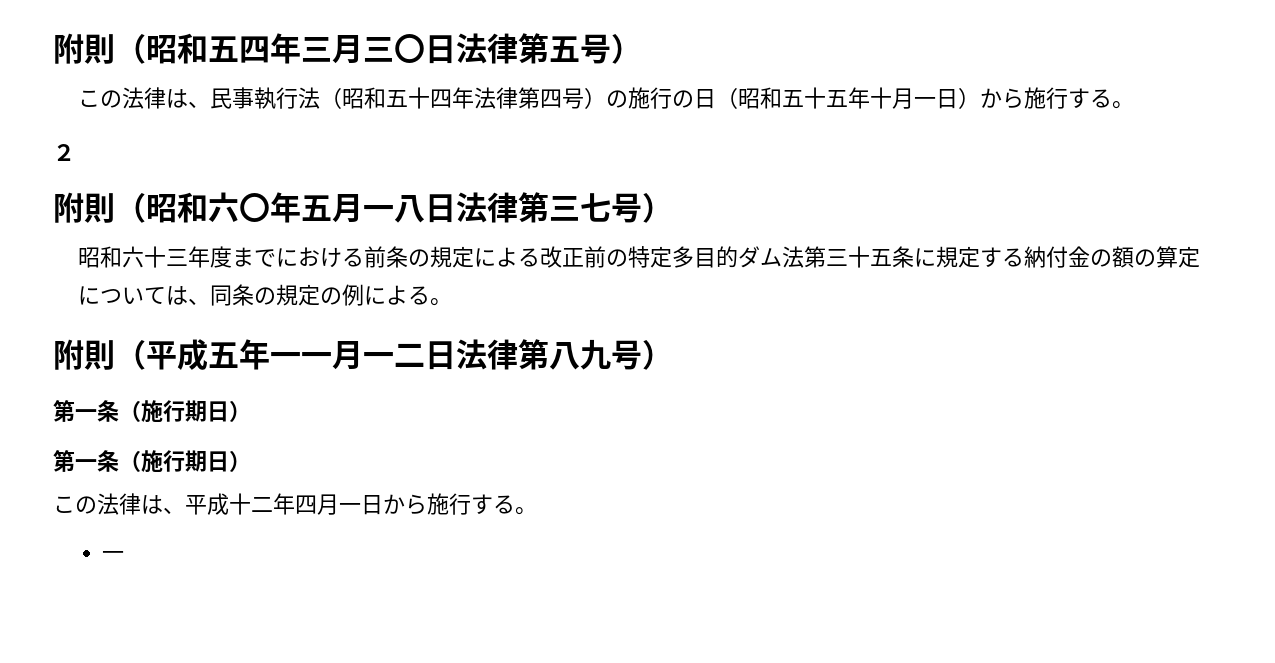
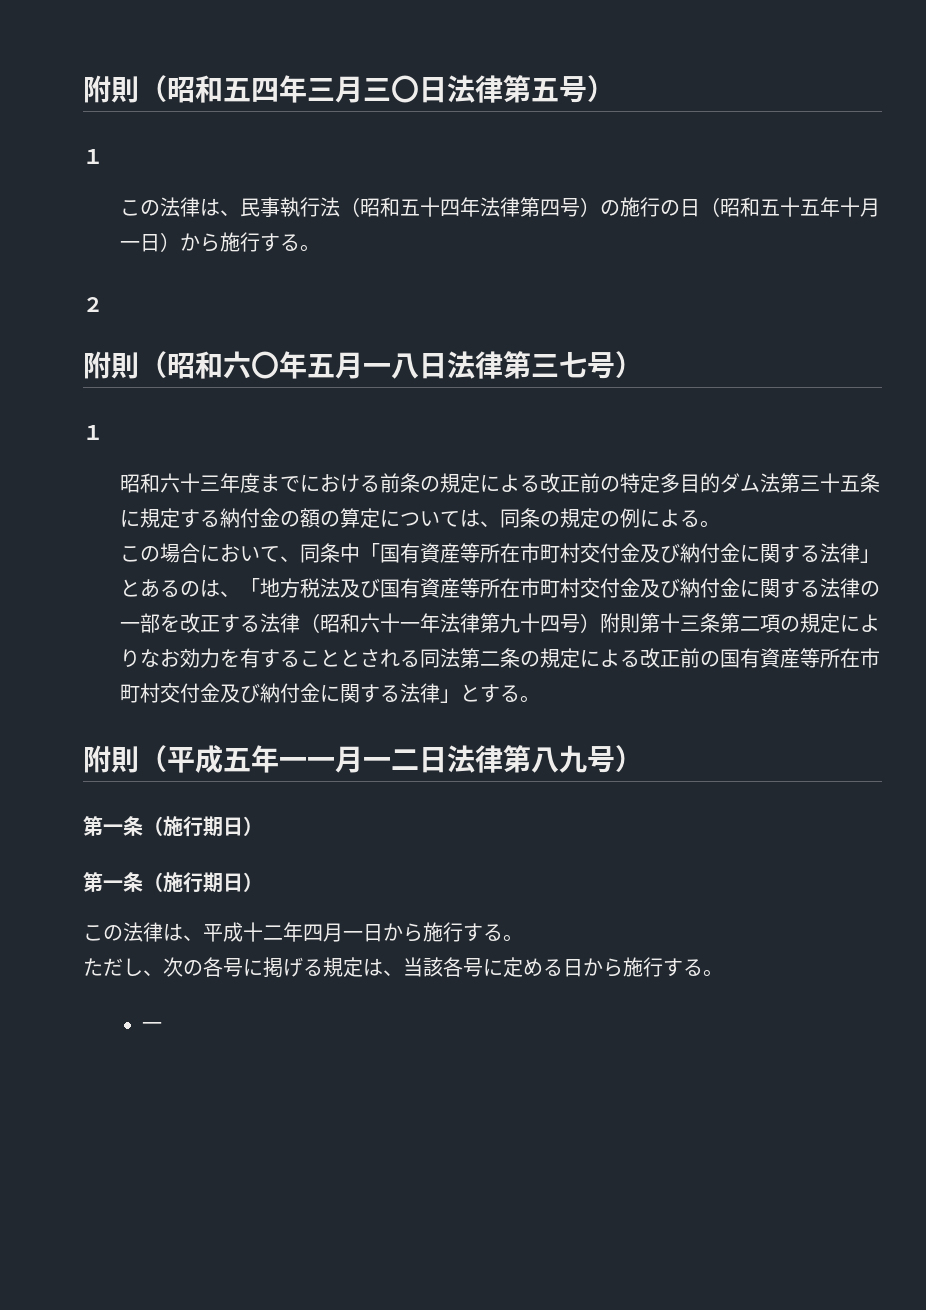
(642, 49) none -> [83,149,103,164] // １
(673, 208) none -> [83,425,103,440] // １
(453, 302) none -> [120,543,881,563] [120,578,881,598] [120,613,881,633] [120,648,881,668] [120,683,541,703] // この場合において、同条中「国有資産等所在市町村交付金及び納付金に関する法律」とあるのは、「地方税法及び国有資産等所在市町村交付金及び納付金に関する法律の一部を改正する法律（昭和六十一年法律第九十四号）附則第十三条第二項の規定によりなお効力を有することとされる同法第二条の規定による改正前の国有資産等所在市町村交付金及び納付金に関する法律」とする。
(537, 511) none -> [83,957,723,978] // ただし、次の各号に掲げる規定は、当該各号に定める日から施行する。

